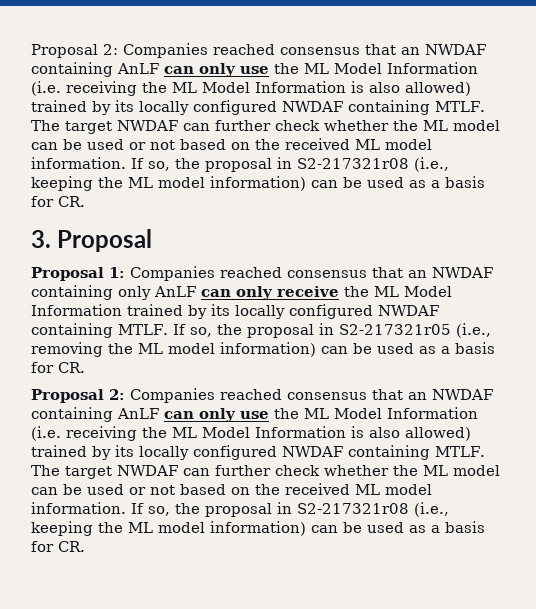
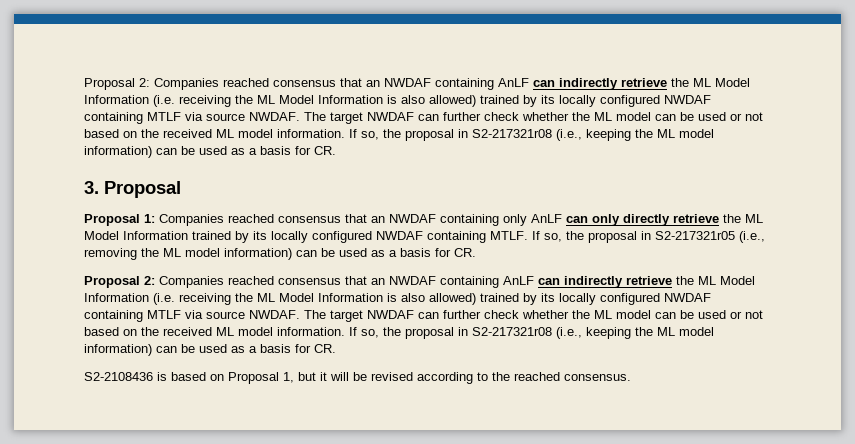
[199,63,269,77] only use -> [559,78,667,90] indirectly retrieve
[435,101,485,112] MTLF. -> [147,112,300,121] MTLF via source NWDAF.
[277,286,339,297] receive -> [623,214,719,226] directly retrieve
[199,408,269,422] only use -> [564,276,672,288] indirectly retrieve
[435,446,485,457] MTLF. -> [147,310,300,319] MTLF via source NWDAF.
(85, 546) none -> [84,372,631,384] // S2-2108436 is based on Proposal 1, but it will be revised according to the reached consensus.

